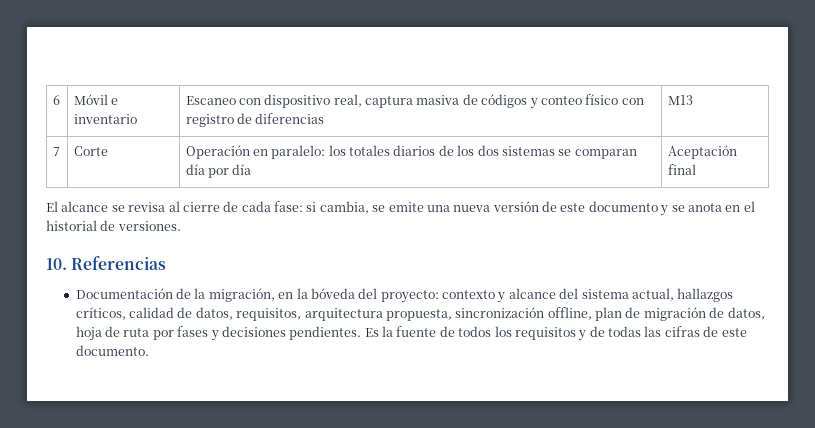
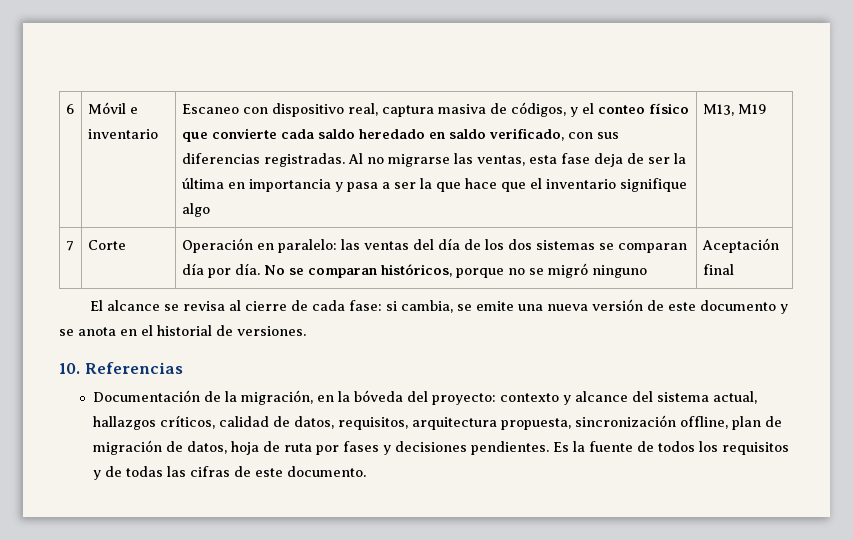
[481,94,644,109] [185,113,325,127] [667,95,693,105] códigos y conteo físico con registro de diferencias | M13 -> [510,102,689,117] [181,128,619,142] [181,153,686,167] [181,178,687,192] [181,203,210,217] [702,104,767,116] códigos, y el conteo físico que convierte cada saldo heredado en saldo verificado, con sus diferencias registradas. Al no migrarse las ventas, esta fase deja de ser la última en importancia y pasa a ser la que hace que el inventario signifique algo | M13, M19
[328,145,436,156] los totales diarios -> [340,238,460,250] las ventas del día
[232,164,252,175] día -> [234,263,647,278] día. No se comparan históricos, porque no se migró ninguno

